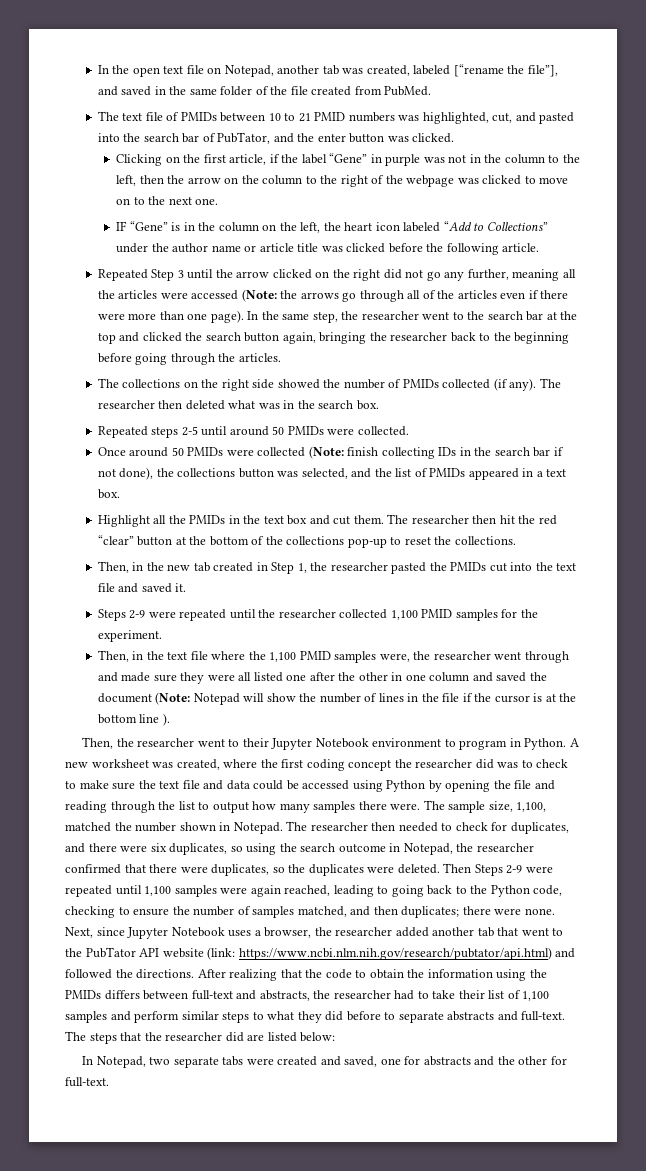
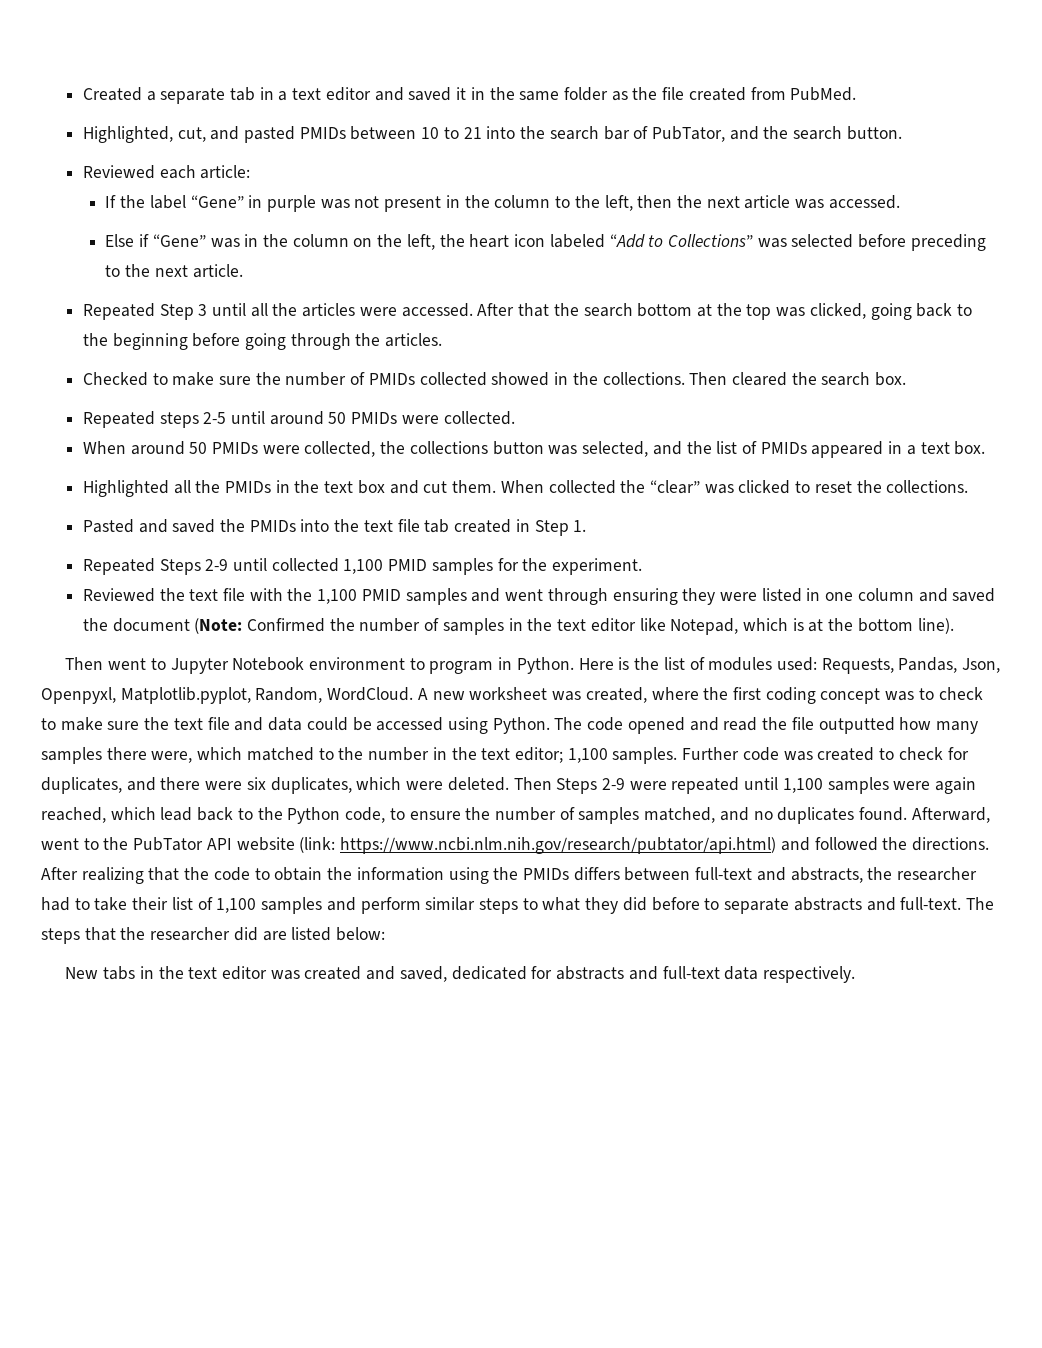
[97,64,558,77] [97,86,152,96] In the open text file on Notepad, another tab was created, labeled [“rename the file”], and saved -> [82,87,467,104] Created a separate tab in a text editor and saved it
[255,86,269,95] of -> [611,91,628,101] as
[97,111,180,121] The text file of -> [82,126,295,143] Highlighted, cut, and pasted
[314,112,575,124] PMID numbers was highlighted, cut, and pasted -> (482, 133) none
[317,133,455,143] [116,154,280,166] enter button was clicked. // Clicking on the first article, if -> [793,126,902,140] [82,165,251,179] [105,195,117,208] search button. // Reviewed each article: // If
(467, 159) none -> [384,196,442,212] present
[187,175,569,187] [116,196,219,205] [116,221,181,231] arrow on the column to the right of the webpage was clicked to move on to the next one. // IF “Gene” is -> [706,195,900,209] [105,234,240,248] next article was accessed. // Else if “Gene” was
[116,243,499,255] under the author name or article title was clicked before the following -> [757,234,986,251] [105,264,188,277] was selected before preceding to the next
[215,269,576,281] [97,289,569,302] [97,310,544,323] the arrow clicked on the right did not go any further, meaning all the articles were accessed (Note: the arrows go through all of the articles even if there were more than one page). In the same step, the researcher went to the search bar -> [250,303,693,317] all the articles were accessed. After that the search bottom
[119,332,448,344] and clicked the search button again, bringing the researcher -> [776,303,912,320] was clicked, going
[97,378,320,391] The collections on the right side showed -> [82,372,251,386] Checked to make sure
[493,378,561,391] [97,400,295,410] (if any). The researcher then deleted what was in -> [491,372,787,386] showed in the collections. Then cleared
[97,446,564,459] [97,467,154,480] Once around 50 PMIDs were collected (Note: finish collecting IDs in the search bar if not done), -> [82,441,376,457] When around 50 PMIDs were collected,
[97,515,150,527] Highlight -> [82,480,169,497] Highlighted
[387,514,557,525] [97,535,516,548] [97,561,577,574] [97,583,187,593] [97,609,336,621] The researcher then hit the red “clear” button at the bottom of the collections pop-up to reset the collections. // Then, in the new tab created in Step 1, the researcher pasted the PMIDs cut into the text file and saved it. // Steps 2-9 were repeated until the researcher -> [500,480,969,494] [82,519,587,536] [82,558,267,575] When collected the “clear” was clicked to reset the collections. // Pasted and saved the PMIDs into the text file tab created in Step 1. // Repeated Steps 2-9 until
[97,650,246,662] Then, in the text file where -> [82,588,283,602] Reviewed the text file with
[379,651,569,663] [97,672,388,684] were, the researcher went through and made sure they were all listed one after the other -> [471,588,802,605] and went through ensuring they were listed
[193,693,577,705] [97,713,170,726] [82,737,269,749] Notepad will show the number of lines in the file if the cursor is at the bottom line ). // Then, the researcher went to their -> [246,618,954,635] [65,657,166,670] Confirmed the number of samples in the text editor like Notepad, which is at the bottom line). // Then went to
(567, 744) none -> [578,657,1001,674] [41,687,414,704] Here is the list of modules used: Requests, Pandas, Json, Openpyxl, Matplotlib.pyplot, Random, WordCloud.
[394,759,494,769] the researcher did -> (881, 696) none
[386,780,555,792] [65,800,547,813] [65,821,438,834] Python by opening the file and reading through the list to output how many samples there were. The sample size, 1,100, matched the number shown in Notepad. The researcher then needed -> [492,717,978,734] [41,747,875,764] Python. The code opened and read the file outputted how many samples there were, which matched to the number in the text editor; 1,100 samples. Further code was created
[230,843,534,855] [65,864,364,876] so using the search outcome in Notepad, the researcher confirmed that there were duplicates, so the duplicates -> [356,777,402,790] which
[333,885,424,897] leading to going -> [110,807,193,821] which lead
[65,906,115,918] checking -> (386, 815) none
[373,906,555,918] [65,927,519,939] then duplicates; there were none. Next, since Jupyter Notebook uses a browser, the researcher added another tab that -> [753,807,990,824] no duplicates found. Afterward,
[82,1056,274,1068] In Notepad, two separate tabs were -> [65,966,300,980] New tabs in the text editor was
[380,1058,401,1065] one -> [451,966,527,980] dedicated
[497,1056,567,1065] [65,1077,109,1087] the other for full-text. -> [662,966,856,983] full-text data respectively.

